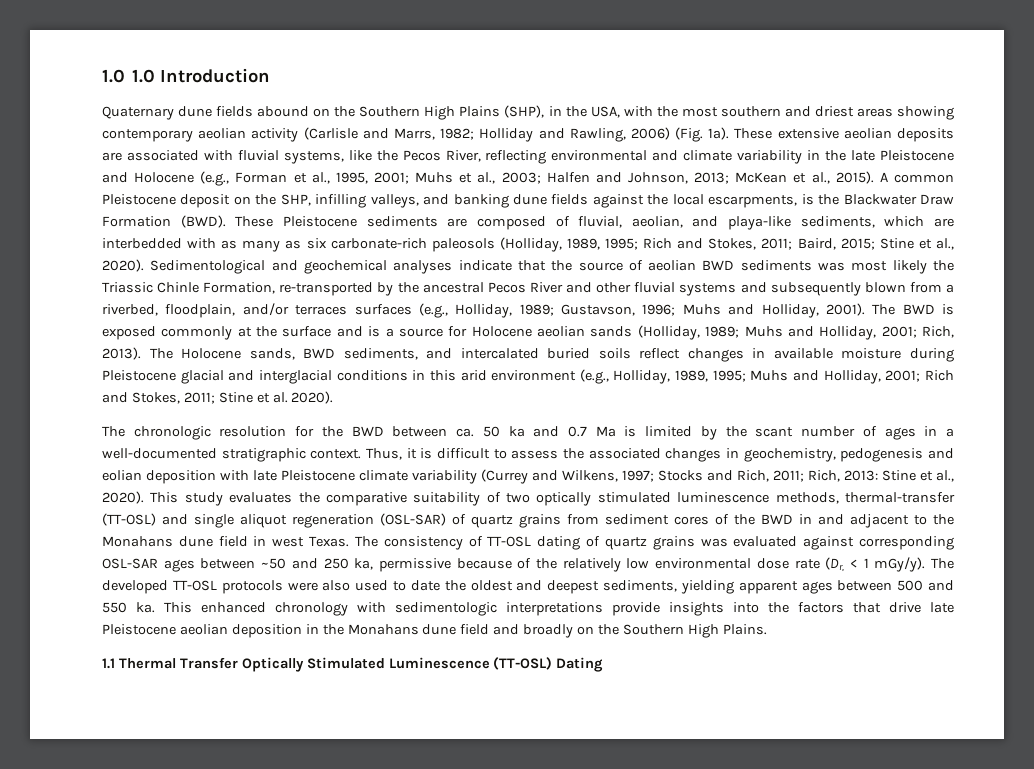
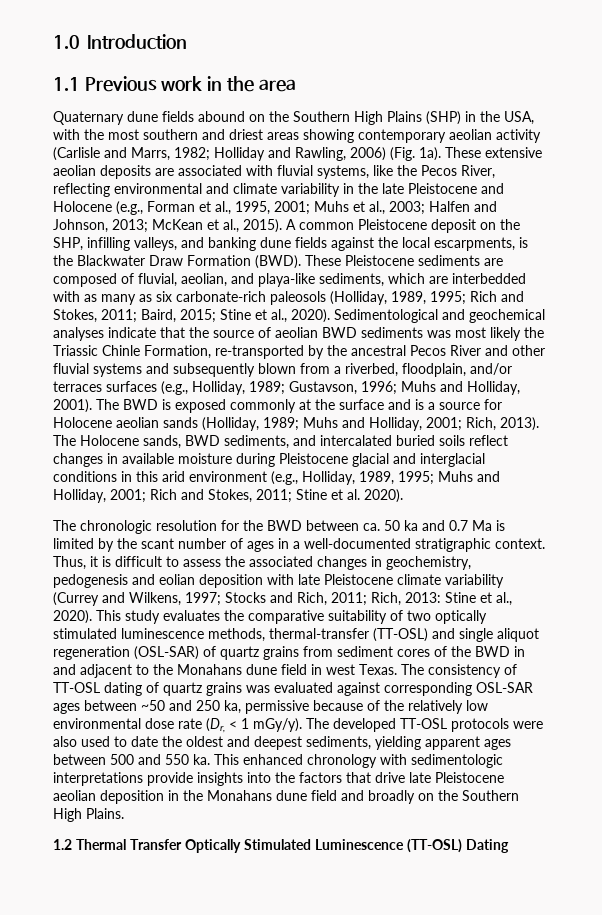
[102,69,156,83] 1.0 1.0 -> [53,35,80,49] 1.0
(271, 75) none -> [53,76,296,92] // 1.1 Previous work in the area
[504,105,545,118] (SHP), -> [426,111,461,125] (SHP)
[102,658,115,669] 1.1 -> [53,839,72,850] 1.2

